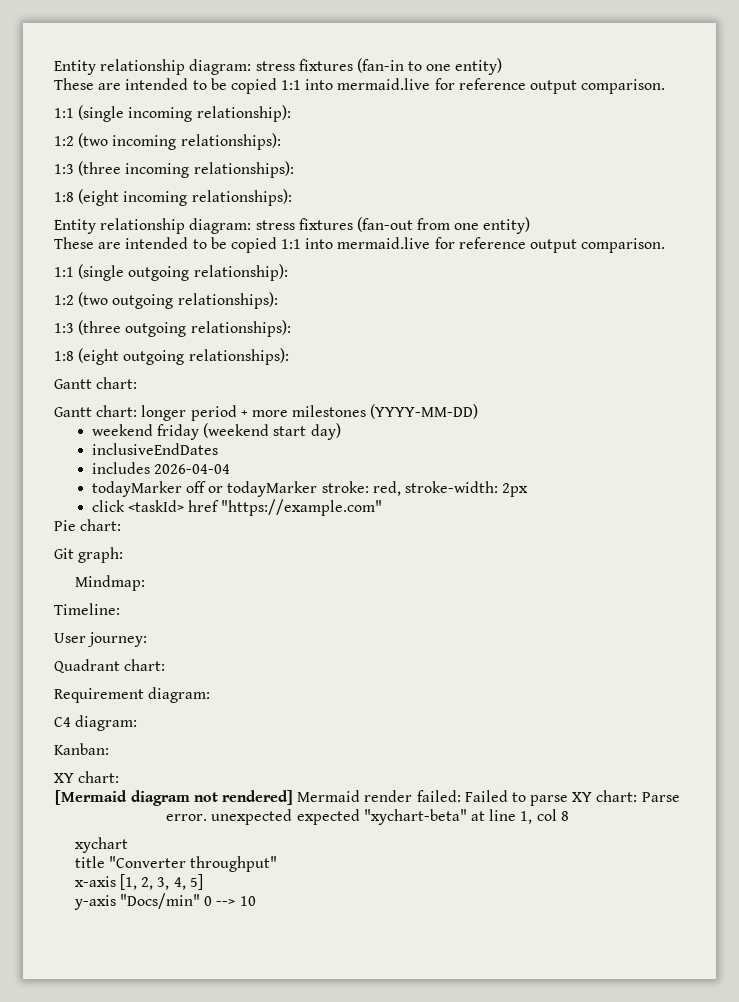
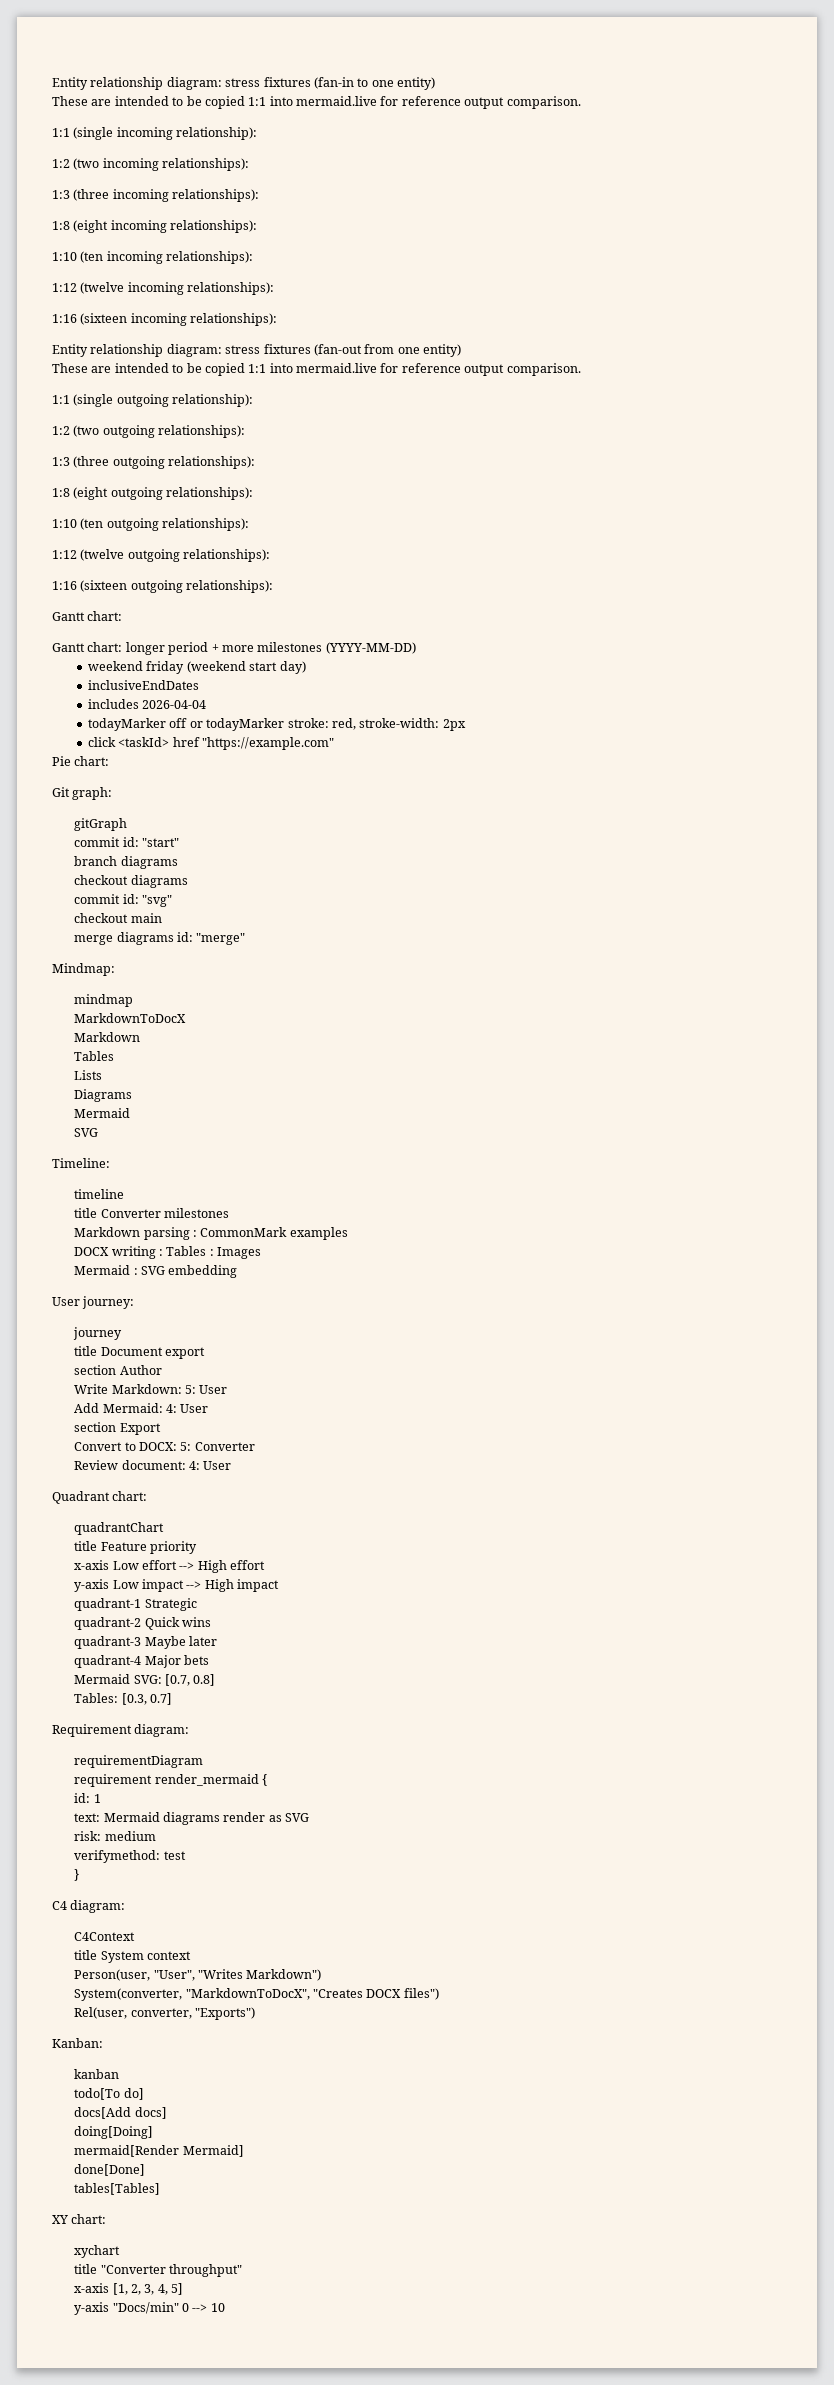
(292, 197) none -> [52,251,254,264] [52,282,275,295] [52,313,278,326] // 1:10 (ten incoming relationships): // 1:12 (twelve incoming relationships): // 1:16 (sixteen incoming relationships):
(289, 356) none -> [52,518,250,531] [52,549,271,562] [52,580,274,593] // 1:10 (ten outgoing relationships): // 1:12 (twelve outgoing relationships): // 1:16 (sixteen outgoing relationships):
[74,575,145,591] [54,603,120,615] [54,632,148,647] [54,659,166,673] [54,687,211,703] [54,715,138,731] [54,743,109,755] [54,771,120,783] [55,790,680,806] [166,809,569,825] Mindmap: // Timeline: // User journey: // Quadrant chart: // Requirement diagram: // C4 diagram: // Kanban: // XY chart: // [Mermaid diagram not rendered] Mermaid render failed: Failed to parse XY chart: Parse error. unexpected expected "xychart-beta" at line 1, col 8 -> [74,818,128,831] [74,837,180,847] [74,856,178,869] [74,875,188,888] [74,894,173,907] [74,913,162,923] [74,932,246,945] [52,963,115,976] [74,994,134,1007] [74,1013,187,1023] [74,1032,141,1042] [74,1051,115,1061] [74,1070,103,1080] [74,1089,133,1102] [74,1108,131,1118] [74,1128,99,1137] [52,1158,110,1168] [74,1189,125,1199] [74,1208,230,1218] [74,1227,348,1240] [74,1246,262,1259] [74,1265,238,1278] [52,1296,135,1309] [73,1327,123,1340] [74,1346,206,1359] [74,1365,162,1375] [74,1384,228,1394] [74,1403,209,1413] [74,1422,161,1435] [74,1442,255,1451] [74,1460,232,1470] [52,1491,148,1504] [74,1522,165,1535] [74,1541,198,1554] [74,1560,266,1573] [74,1579,280,1592] [74,1598,197,1611] [74,1617,212,1630] [74,1636,218,1649] [74,1655,210,1668] [74,1674,216,1686] [74,1693,173,1705] [52,1724,190,1737] [74,1755,204,1768] [74,1774,268,1787] [74,1793,101,1803] [74,1812,310,1825] [74,1831,156,1841] [74,1850,186,1863] [74,1869,80,1881] [52,1900,126,1913] [74,1932,136,1941] [74,1950,192,1963] [74,1969,322,1981] [74,1988,439,2001] [74,2007,256,2020] [52,2038,103,2048] [74,2069,120,2079] [74,2088,144,2100] [74,2107,167,2119] [74,2126,154,2139] [74,2145,244,2157] [74,2164,146,2176] [74,2183,161,2195] [52,2214,107,2224] gitGraph // commit id: "start" // branch diagrams // checkout diagrams // commit id: "svg" // checkout main // merge diagrams id: "merge" // Mindmap: // mindmap // MarkdownToDocX // Markdown // Tables // Lists // Diagrams // Mermaid // SVG // Timeline: // timeline // title Converter milestones // Markdown parsing : CommonMark examples // DOCX writing : Tables : Images // Mermaid : SVG embedding // User journey: // journey // title Document export // section Author // Write Markdown: 5: User // Add Mermaid: 4: User // section Export // Convert to DOCX: 5: Converter // Review document: 4: User // Quadrant chart: // quadrantChart // title Feature priority // x-axis Low effort --> High effort // y-axis Low impact --> High impact // quadrant-1 Strategic // quadrant-2 Quick wins // quadrant-3 Maybe later // quadrant-4 Major bets // Mermaid SVG: [0.7, 0.8] // Tables: [0.3, 0.7] // Requirement diagram: // requirementDiagram // requirement render_mermaid { // id: 1 // text: Mermaid diagrams render as SVG // risk: medium // verifymethod: test // } // C4 diagram: // C4Context // title System context // Person(user, "User", "Writes Markdown") // System(converter, "MarkdownToDocX", "Creates DOCX files") // Rel(user, converter, "Exports") // Kanban: // kanban // todo[To do] // docs[Add docs] // doing[Doing] // mermaid[Render Mermaid] // done[Done] // tables[Tables] // XY chart:

